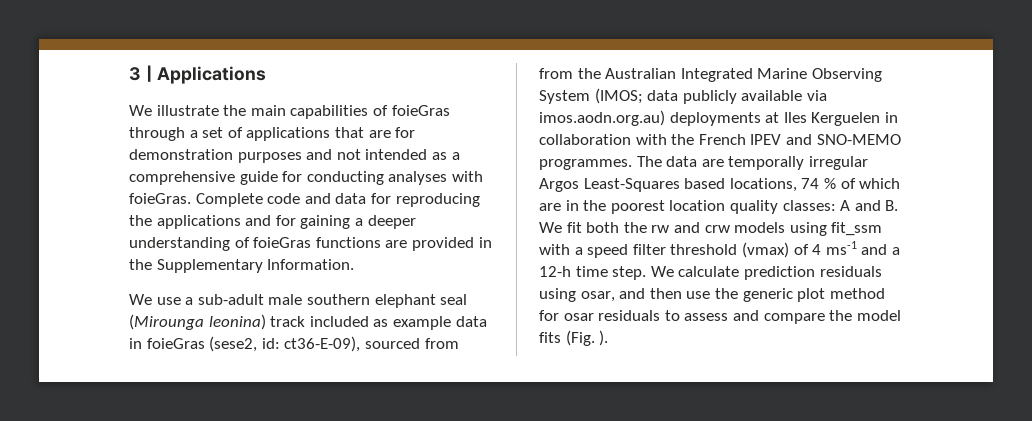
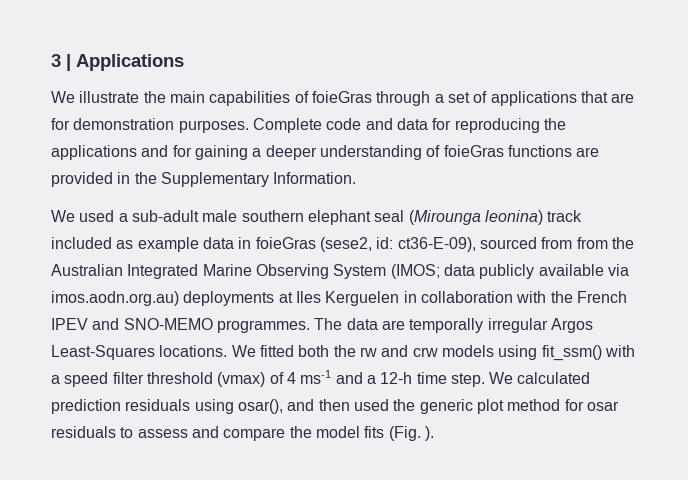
[237,149,460,163] [129,171,483,185] [129,193,191,204] purposes and not intended as a comprehensive guide for conducting analyses with foieGras. -> [178,120,249,133] purposes.
[156,297,181,305] use -> [79,210,115,222] used
[684,178,901,192] [539,200,899,214] [539,222,582,233] based locations, 74 % of which are in the poorest location quality classes: A and B. We fit -> [159,345,294,357] locations. We fitted
[831,222,883,236] fit_ssm -> [541,345,602,361] fit_ssm()
[678,266,740,277] calculate -> [517,372,591,384] calculated
[580,291,615,302] osar, -> [237,399,283,414] osar(),
[686,291,711,299] use -> [353,399,389,411] used

